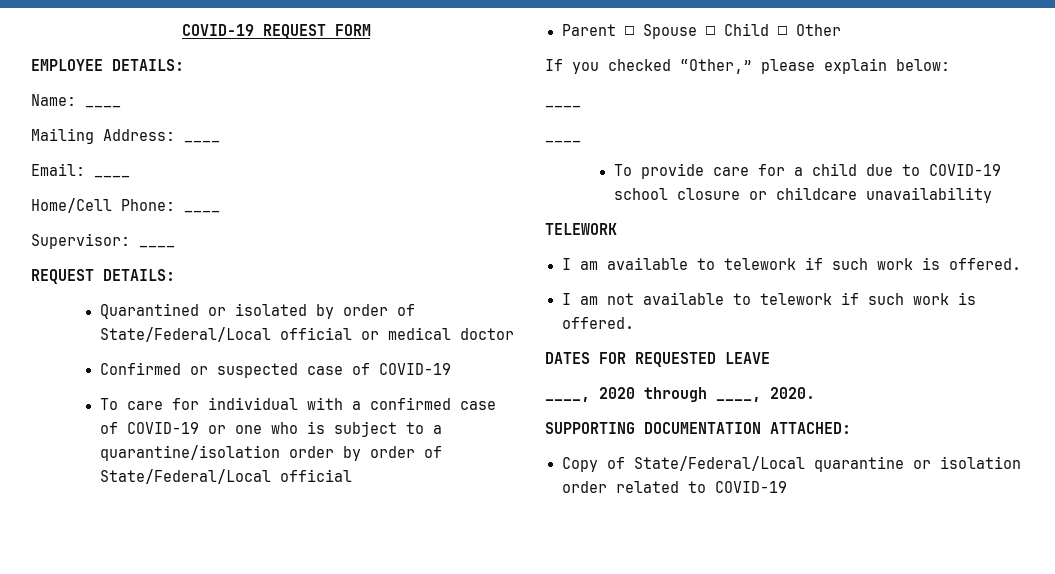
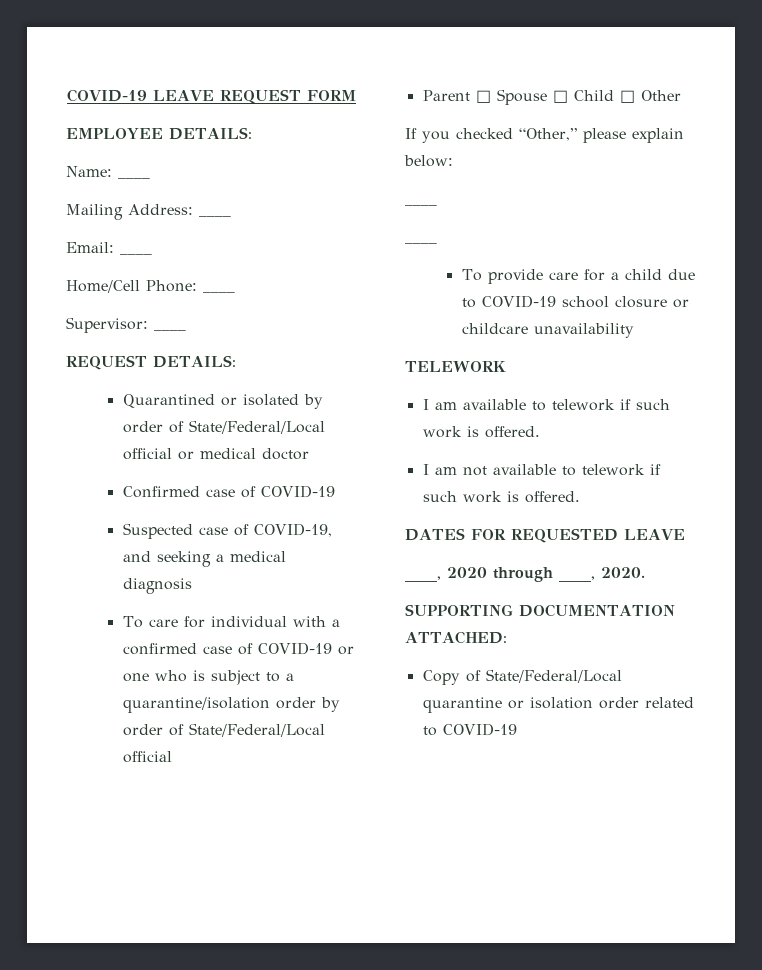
[181,24,254,36] COVID-19 -> [67,89,215,102] COVID-19 LEAVE
[189,363,451,378] or suspected case of COVID-19 -> [205,485,335,498] [122,523,332,539] [122,551,286,567] [122,578,192,594] case of COVID-19 // Suspected case of COVID-19, and seeking a medical diagnosis

